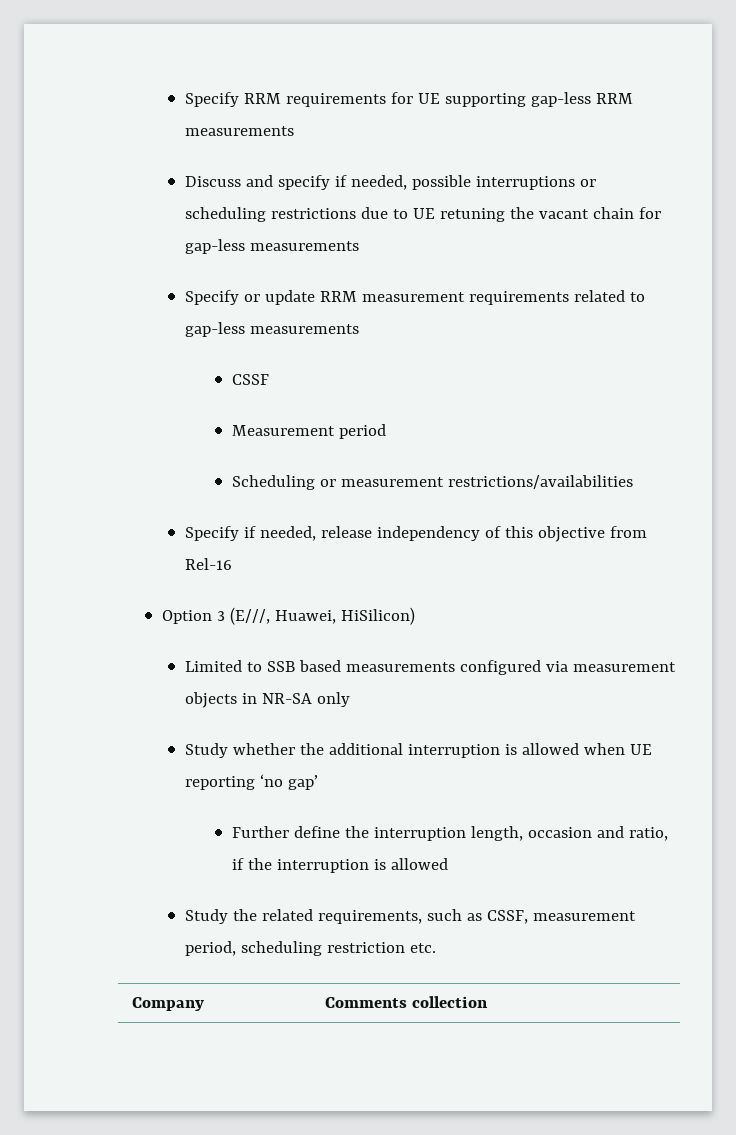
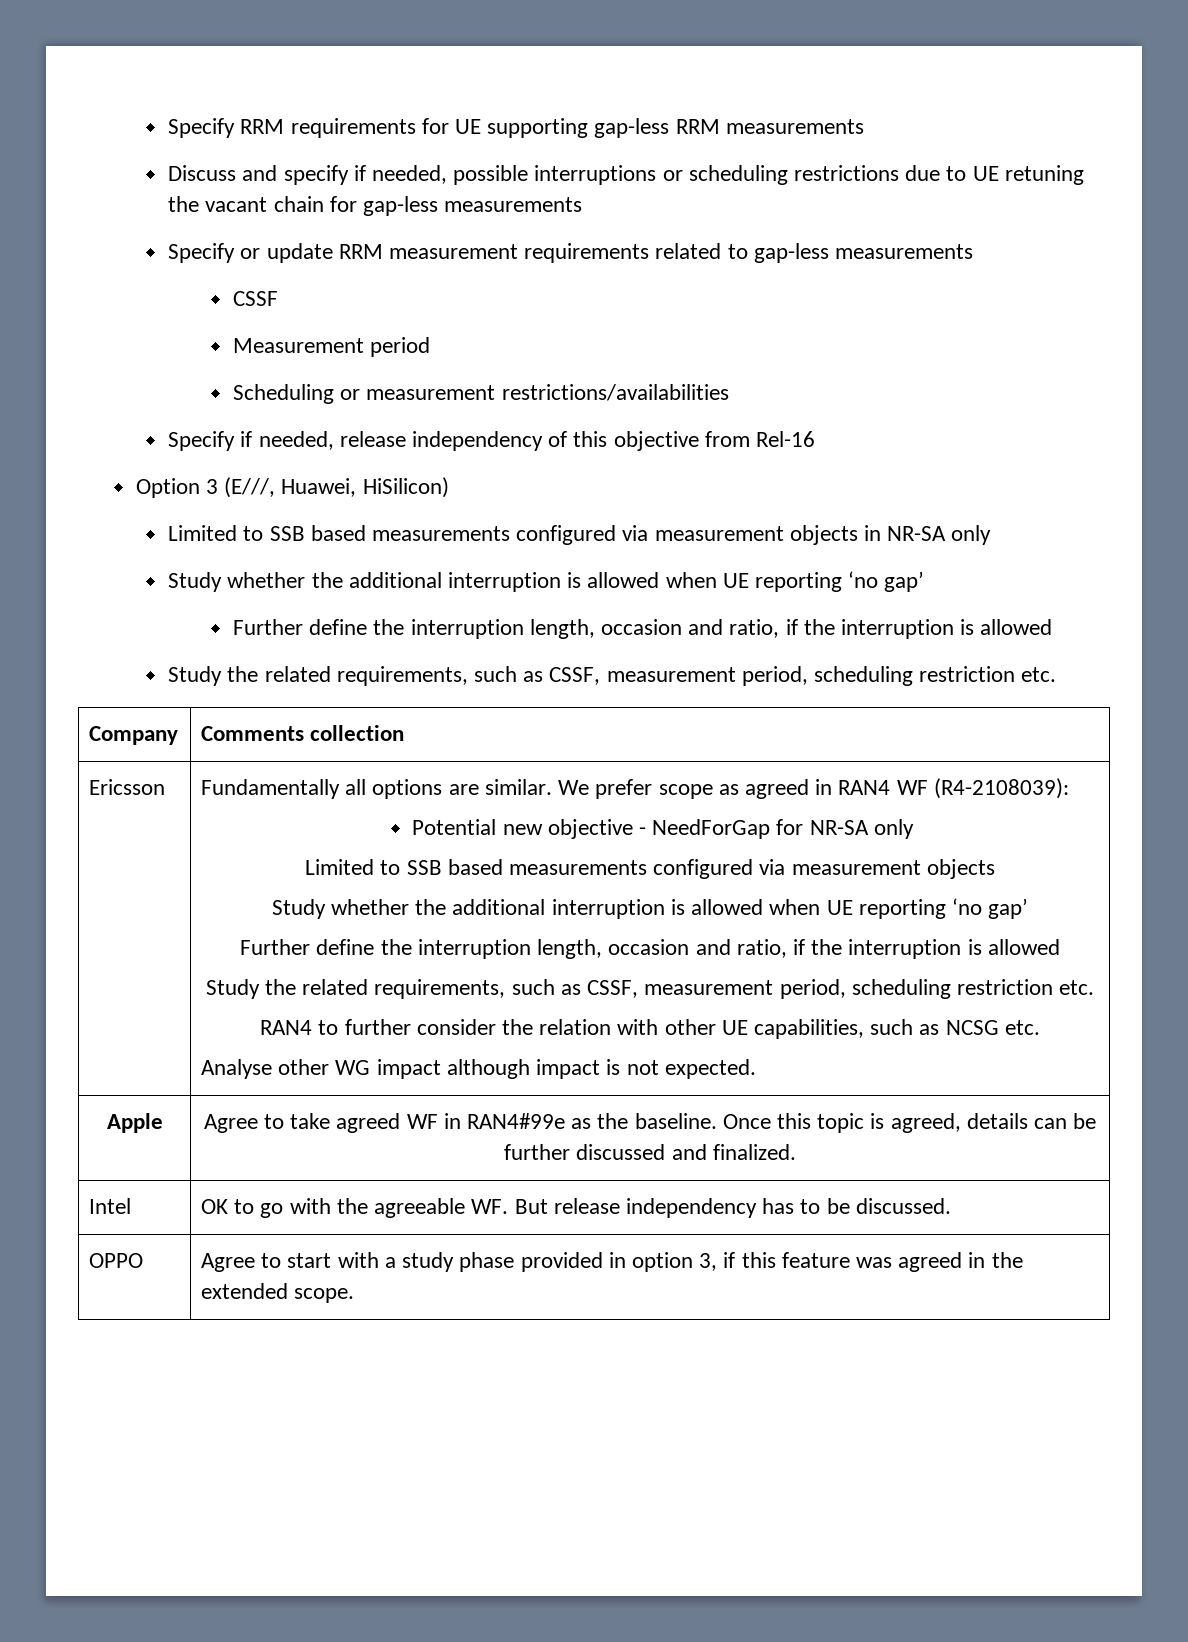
(489, 1002) none -> [89,779,166,795] [201,778,1069,799] [412,819,914,839] [305,859,995,879] [271,898,1029,919] [240,939,1060,959] [205,979,1095,999] [260,1019,1040,1039] [201,1059,756,1079] [106,1113,163,1133] [203,1113,1097,1133] [504,1144,796,1160] [89,1198,132,1214] [201,1198,951,1218] [89,1253,144,1268] [201,1252,1023,1272] [201,1283,355,1303] // Ericsson | Fundamentally all options are similar. We prefer scope as agreed in RAN4 WF (R4-2108039): // Potential new objective - NeedForGap for NR-SA only // Limited to SSB based measurements configured via measurement objects // Study whether the additional interruption is allowed when UE reporting ‘no gap’ // Further define the interruption length, occasion and ratio, if the interruption is allowed // Study the related requirements, such as CSSF, measurement period, scheduling restriction etc. // RAN4 to further consider the relation with other UE capabilities, such as NCSG etc. // Analyse other WG impact although impact is not expected. // Apple | Agree to take agreed WF in RAN4#99e as the baseline. Once this topic is agreed, details can be further discussed and finalized. // Intel | OK to go with the agreeable WF. But release independency has to be discussed. // OPPO | Agree to start with a study phase provided in option 3, if this feature was agreed in the extended scope.

